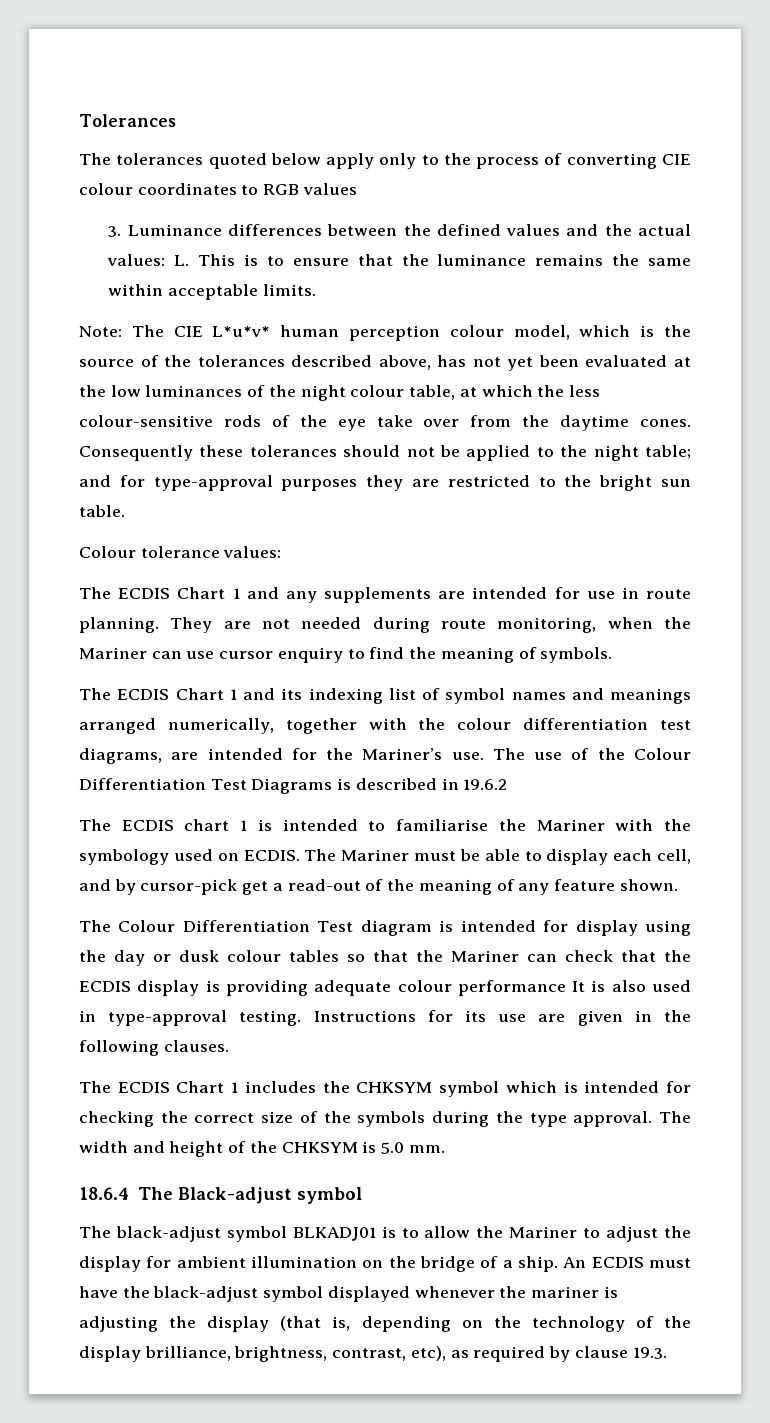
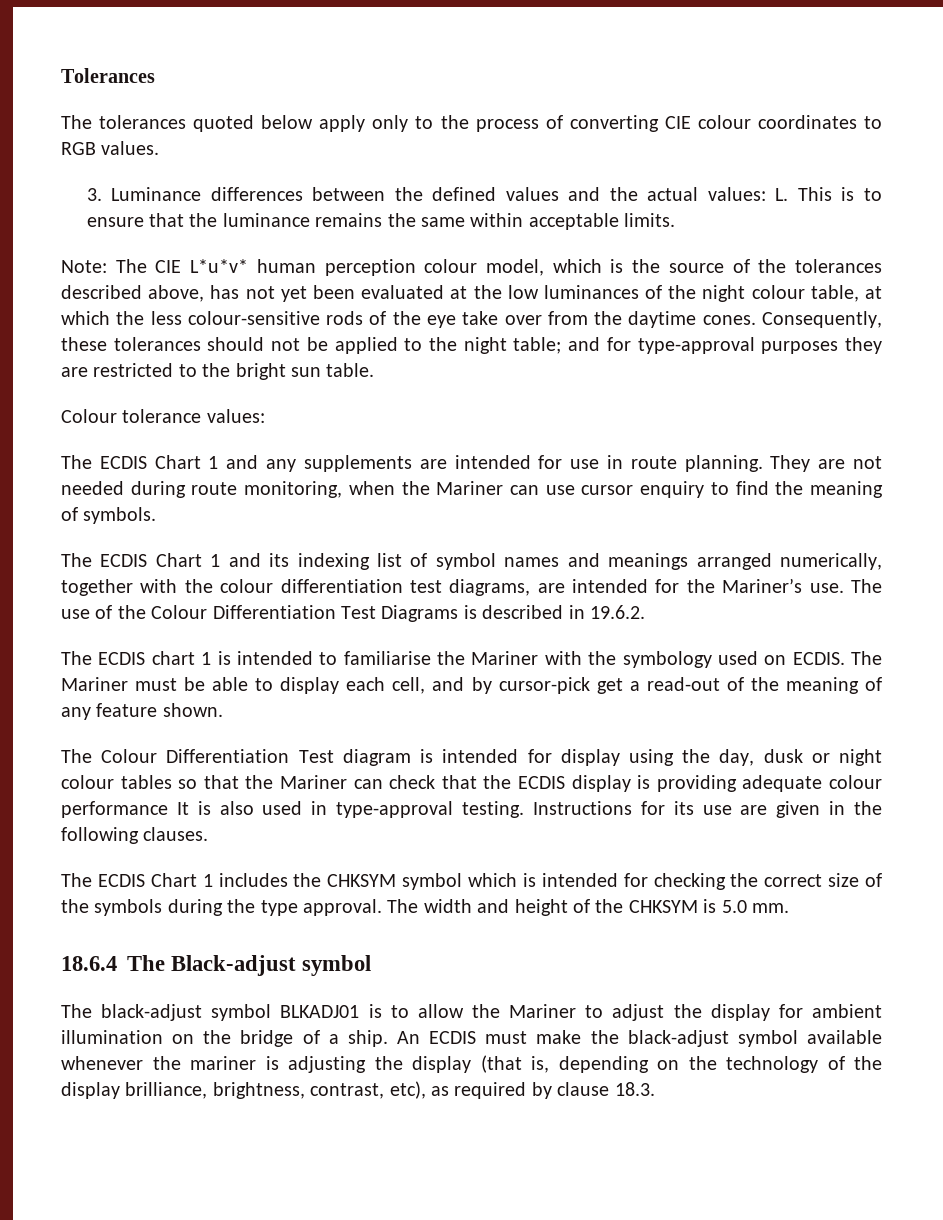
[302,183,357,195] values -> [101,141,160,155] values.
[79,445,193,461] Consequently -> [762,311,883,328] Consequently,
[463,779,508,790] 19.6.2 -> [589,605,645,619] 19.6.2.
[114,950,219,966] day or dusk -> [719,749,882,766] day, dusk or night
[79,1286,118,1298] have -> [536,1030,582,1044] make
[327,1286,410,1302] displayed -> [807,1030,882,1044] available
[632,1347,667,1359] 19.3. -> [614,1082,655,1096] 18.3.

